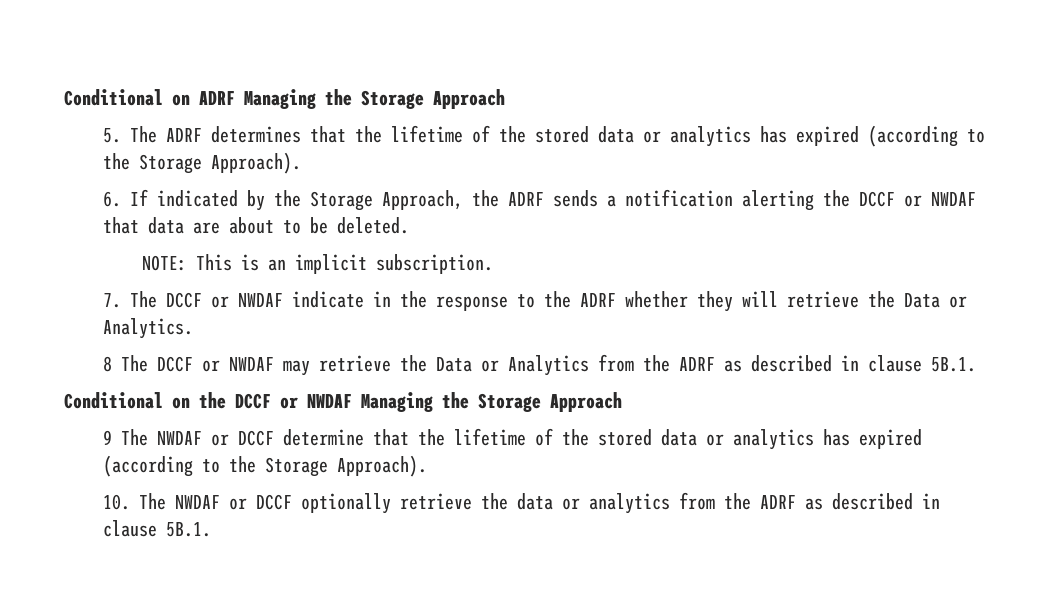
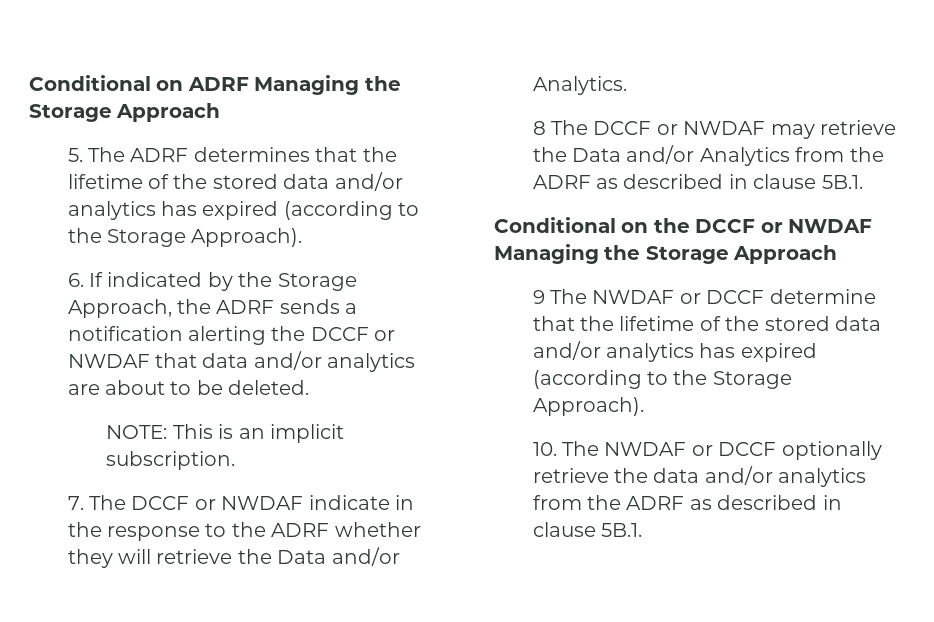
[642,131,661,143] or -> [334,172,403,191] and/or
(184, 225) none -> [253,351,416,372] and/or analytics
[948,296,967,308] or -> [331,547,400,566] and/or
[480,360,499,372] or -> [626,145,695,164] and/or
[705,434,724,446] or -> [532,341,601,360] and/or
[561,498,580,510] or -> [704,466,773,485] and/or

